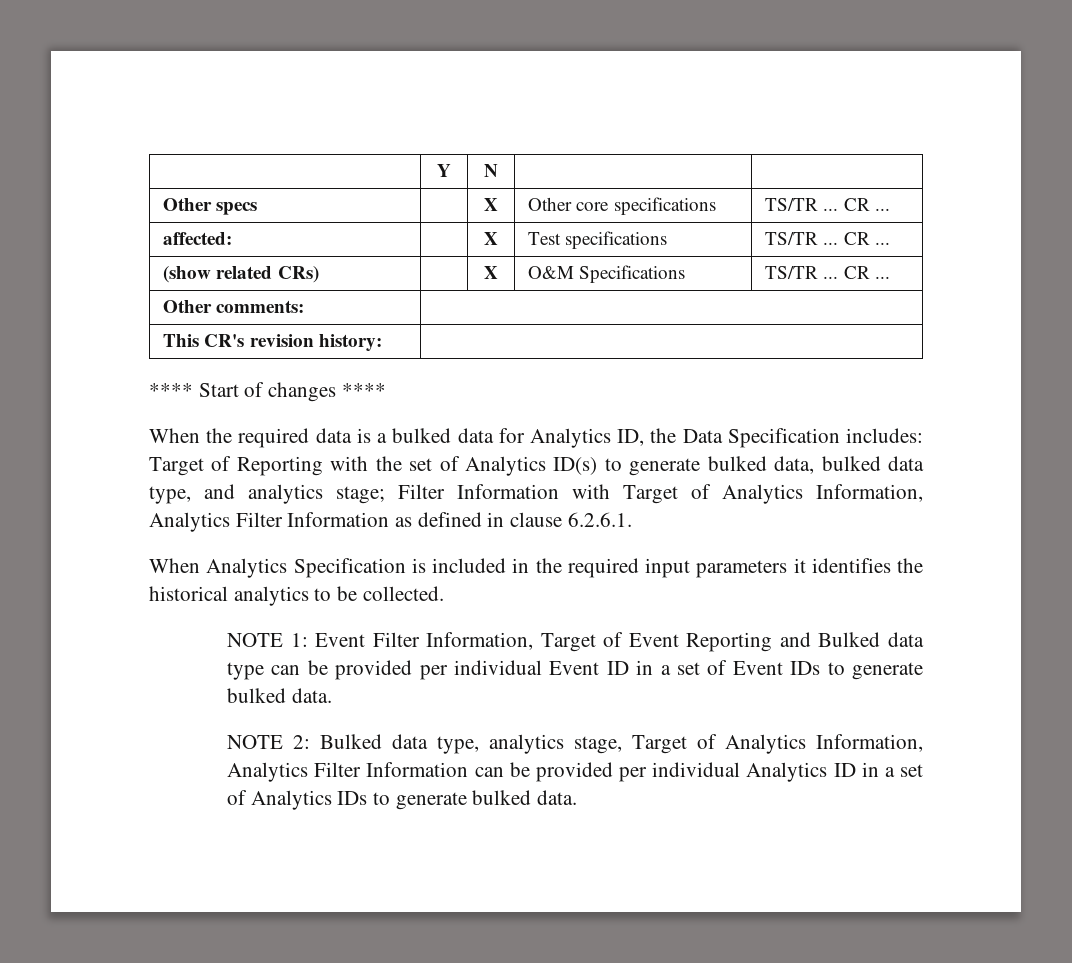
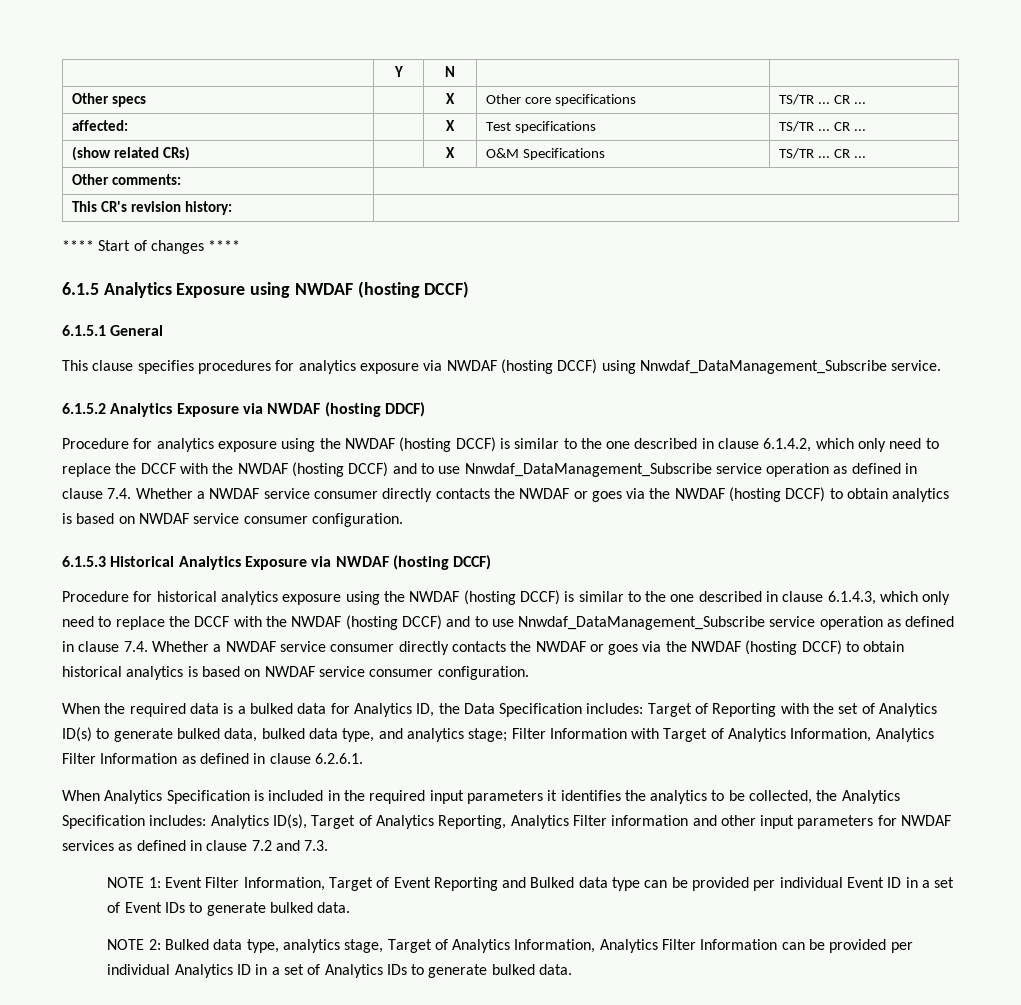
(386, 390) none -> [62,281,470,298] [62,325,164,336] [62,359,942,374] [62,402,425,417] [62,437,939,452] [62,462,918,477] [62,487,950,502] [62,513,403,527] [62,555,492,570] [62,590,951,605] [62,615,955,630] [62,640,905,655] [62,666,529,680] // 6.1.5 Analytics Exposure using NWDAF (hosting DCCF) // 6.1.5.1 General // This clause specifies procedures for analytics exposure via NWDAF (hosting DCCF) using Nnwdaf_DataManagement_Subscribe service. // 6.1.5.2 Analytics Exposure via NWDAF (hosting DDCF) // Procedure for analytics exposure using the NWDAF (hosting DCCF) is similar to the one described in clause 6.1.4.2, which only need to replace the DCCF with the NWDAF (hosting DCCF) and to use Nnwdaf_DataManagement_Subscribe service operation as defined in clause 7.4. Whether a NWDAF service consumer directly contacts the NWDAF or goes via the NWDAF (hosting DCCF) to obtain analytics is based on NWDAF service consumer configuration. // 6.1.5.3 Historical Analytics Exposure via NWDAF (hosting DCCF) // Procedure for historical analytics exposure using the NWDAF (hosting DCCF) is similar to the one described in clause 6.1.4.3, which only need to replace the DCCF with the NWDAF (hosting DCCF) and to use Nnwdaf_DataManagement_Subscribe service operation as defined in clause 7.4. Whether a NWDAF service consumer directly contacts the NWDAF or goes via the NWDAF (hosting DCCF) to obtain historical analytics is based on NWDAF service consumer configuration.
[149,586,228,601] historical -> (646, 795) none
[362,586,444,601] collected. -> [749,790,900,804] [62,814,952,829] [62,840,329,851] collected, the Analytics Specification includes: Analytics ID(s), Target of Analytics Reporting, Analytics Filter information and other input parameters for NWDAF services as defined in clause 7.2 and 7.3.

